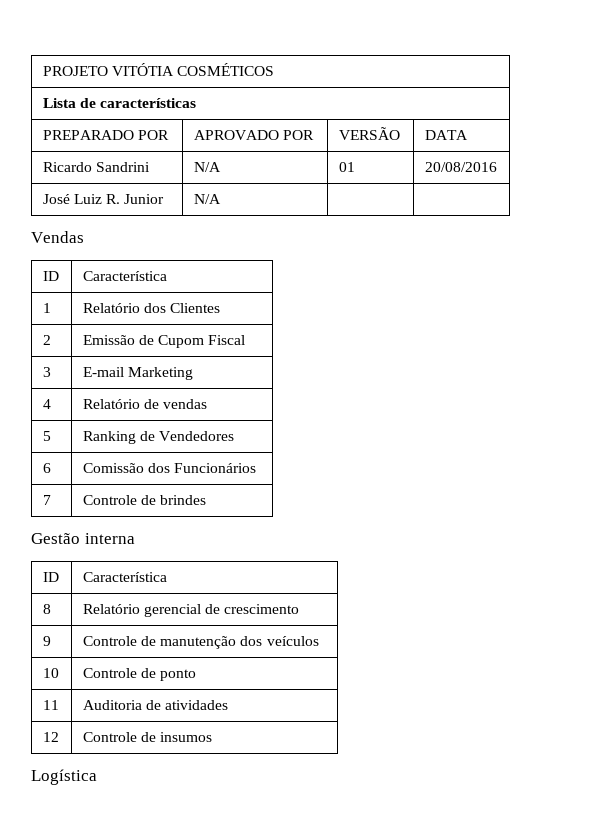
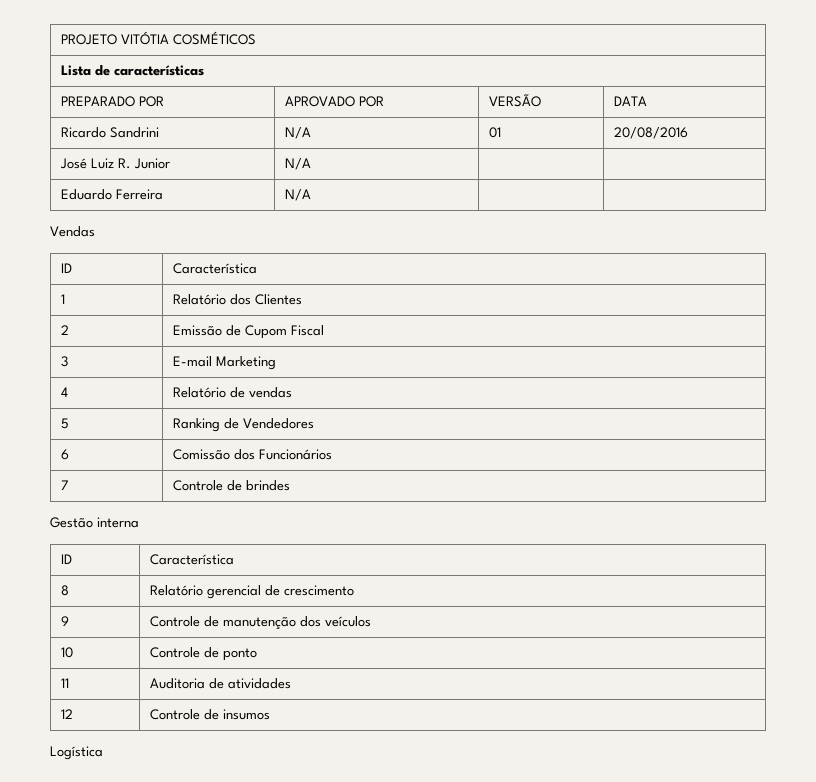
(221, 199) none -> [61,189,164,200] [285,189,312,201] // Eduardo Ferreira | N/A | |

